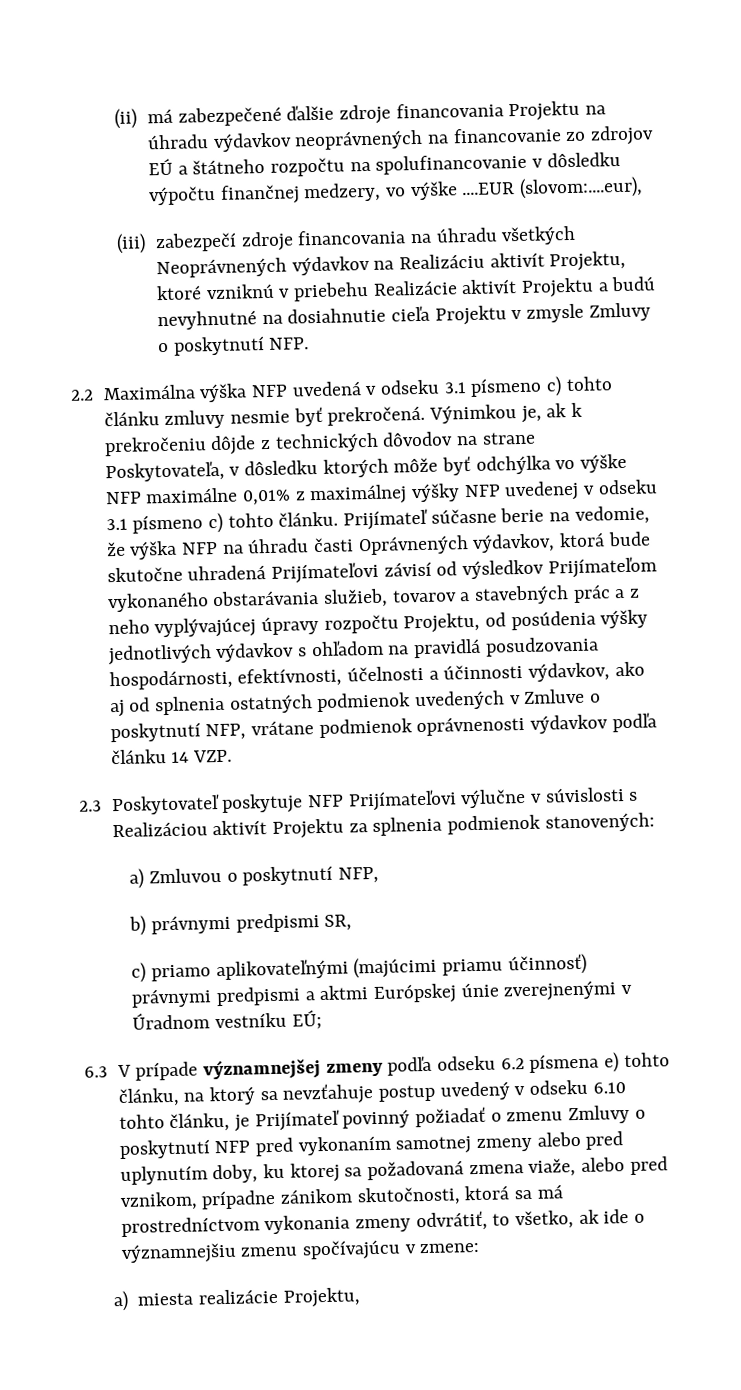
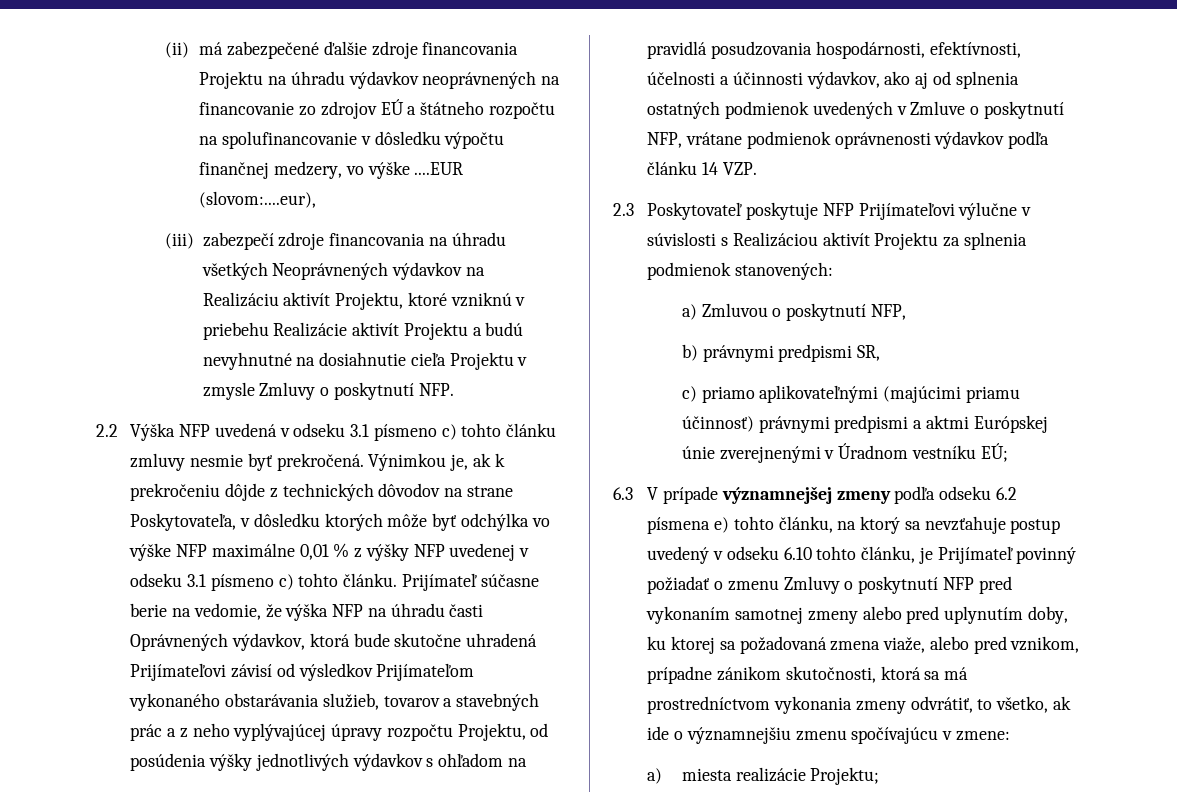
[102,383,248,403] Maximálna výška -> [130,423,176,441] Výška
[241,484,408,506] 0,01% z maximálnej -> [299,543,363,560] 0,01 % z
[282,1287,361,1308] Projektu, -> [810,767,880,785] Projektu;

